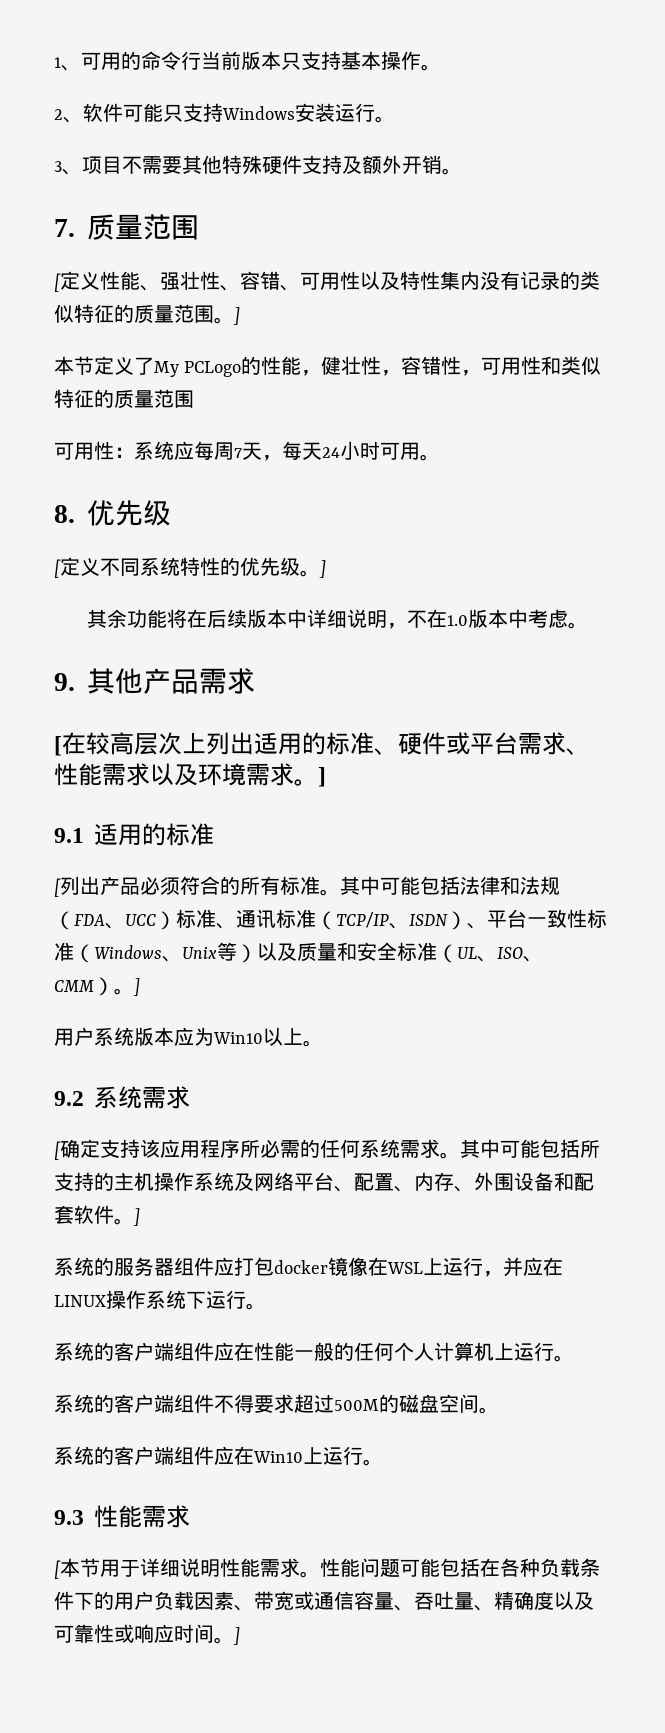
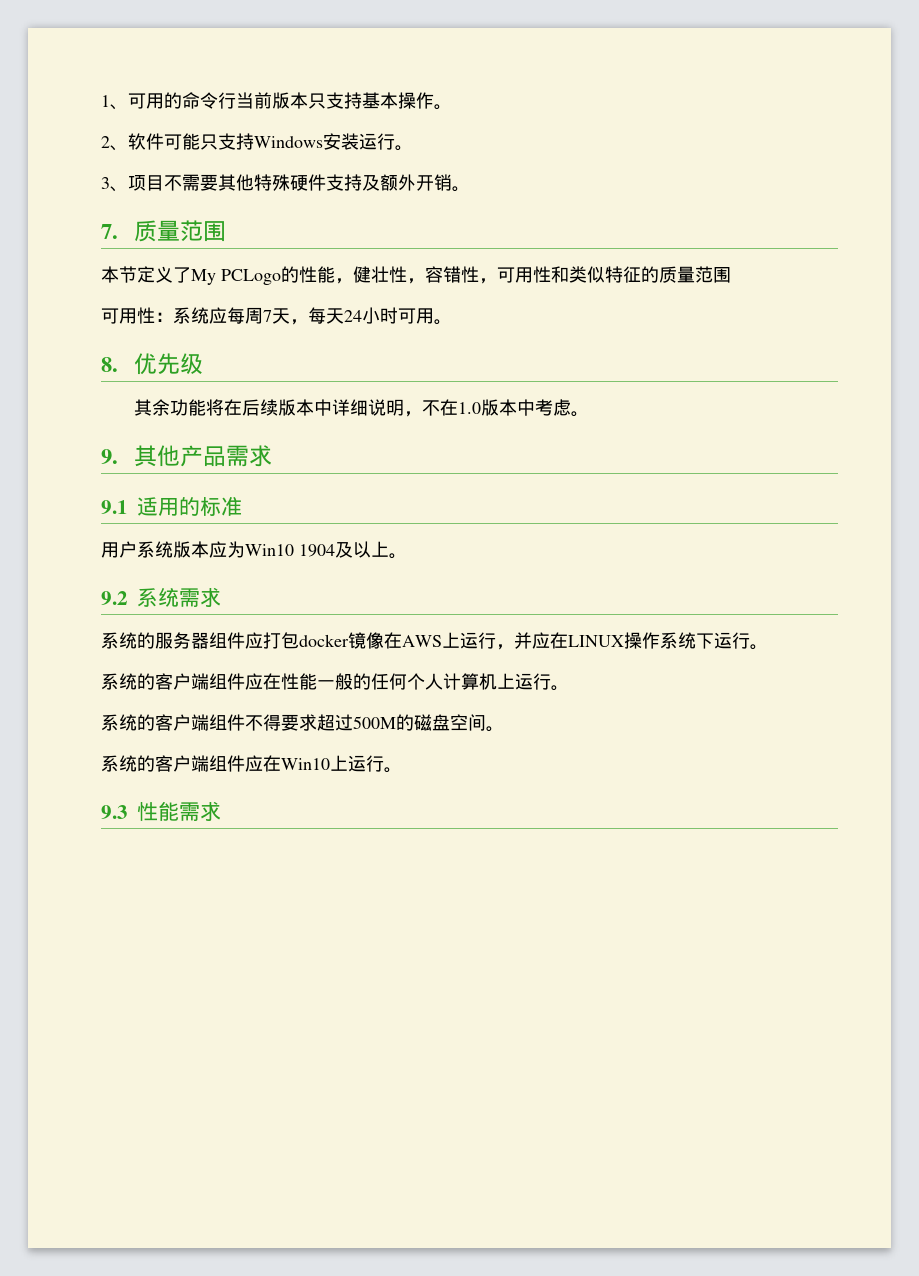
[54,271,600,292] [54,304,240,325] // [定义性能、强壮性、容错、可用性以及特性集内没有记录的类似特征的质量范围。] -> (226, 231) none
[54,557,326,578] // [定义不同系统特性的优先级。] -> (203, 364) none
[54,732,590,756] [54,763,326,787] [54,823,214,846] [54,876,560,897] [54,909,607,930] [54,942,543,963] [54,977,140,996] [在较高层次上列出适用的标准、硬件或平台需求、性能需求以及环境需求。] // 9.1适用的标准 // [列出产品必须符合的所有标准。其中可能包括法律和法规（FDA、UCC）标准、通讯标准（TCP/IP、ISDN）、平台一致性标准（Windows、Unix等）以及质量和安全标准（UL、ISO、CMM）。] -> [101,496,242,516] 9.1适用的标准
(263, 1038) none -> [299,542,353,558] 1904及
[54,1139,600,1160] [54,1172,594,1192] [54,1205,140,1226] // [确定支持该应用程序所必需的任何系统需求。其中可能包括所支持的主机操作系统及网络平台、配置、内存、外围设备和配套软件。] -> (221, 597) none
[387,1262,423,1274] WSL -> [402,635,442,647] AWS
[54,1558,600,1579] [54,1591,594,1611] [54,1624,240,1645] // [本节用于详细说明性能需求。性能问题可能包括在各种负载条件下的用户负载因素、带宽或通信容量、吞吐量、精确度以及可靠性或响应时间。] -> (221, 811) none

